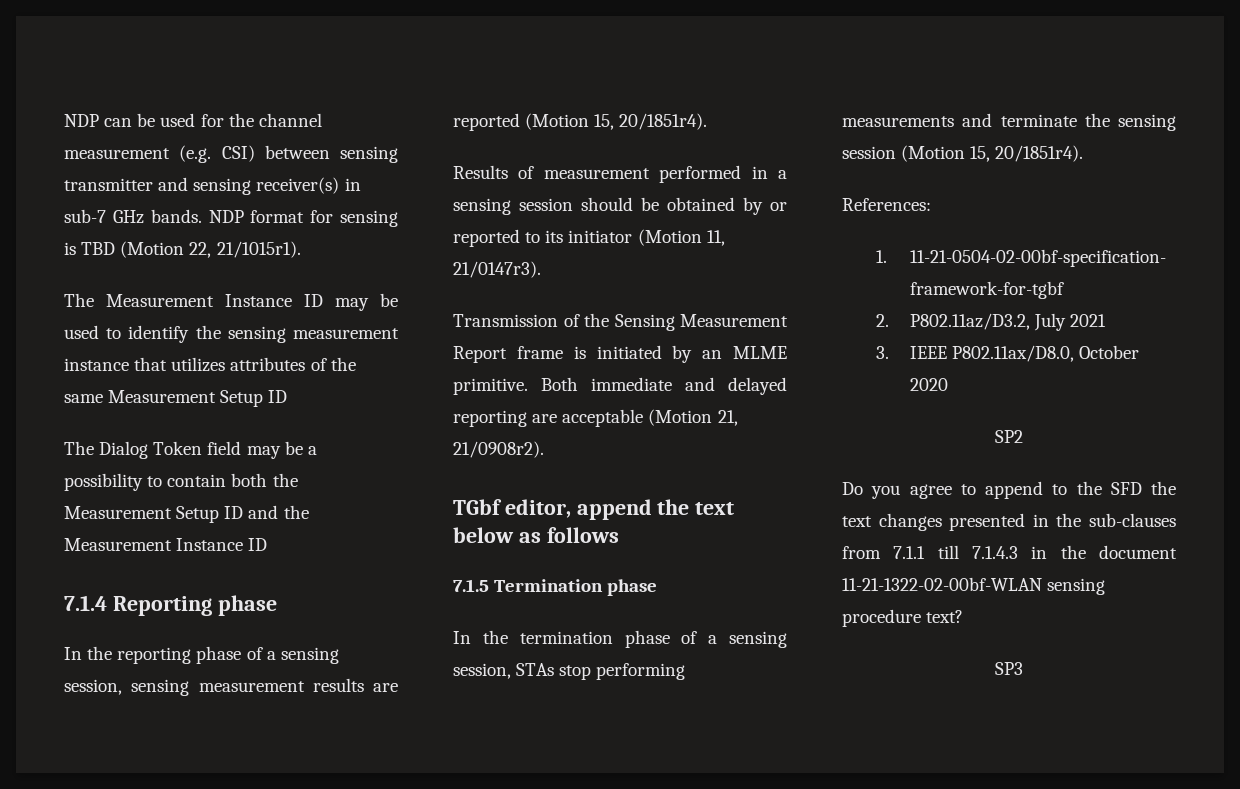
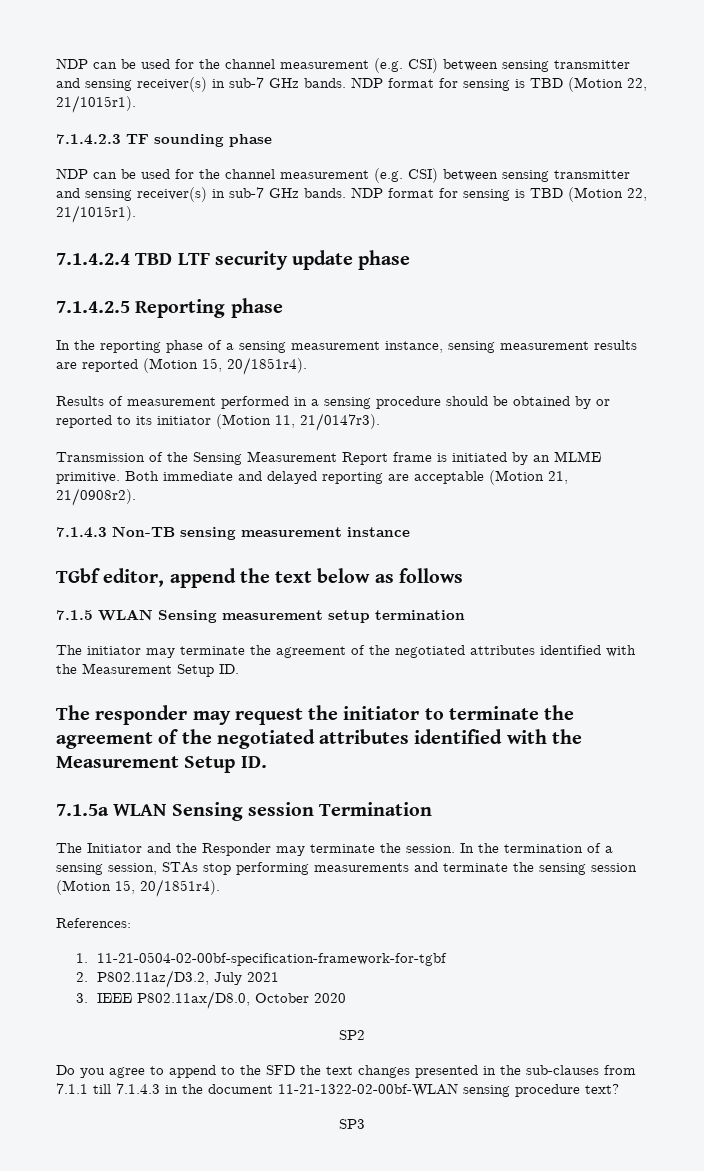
[64,293,398,311] [64,325,400,343] [64,357,356,372] [64,390,288,407] [64,441,317,459] [64,473,298,491] [64,505,309,523] [64,538,268,551] [64,595,107,611] The Measurement Instance ID may be used to identify the sensing measurement instance that utilizes attributes of the same Measurement Setup ID // The Dialog Token field may be a possibility to contain both the Measurement Setup ID and the Measurement Instance ID // 7.1.4 -> [56,134,272,147] [56,168,630,183] [56,187,647,202] [56,205,136,223] [56,250,411,270] [56,301,130,313] 7.1.4.2.3 TF sounding phase // NDP can be used for the channel measurement (e.g. CSI) between sensing transmitter and sensing receiver(s) in sub-7 GHz bands. NDP format for sensing is TBD (Motion 22, 21/1015r1). // 7.1.4.2.4 TBD LTF security update phase // 7.1.4.2.5
[64,679,122,695] session, -> [291,341,443,353] measurement instance,
[519,198,573,211] session -> [376,396,441,409] procedure
(544, 449) none -> [56,526,410,540] // 7.1.4.3 Non-TB sensing measurement instance
[494,579,658,596] Termination phase // -> [98,609,465,623] [56,645,636,658] [56,663,239,677] [56,705,575,725] [56,729,582,749] [56,756,267,773] [56,802,433,821] [56,843,455,856] WLAN Sensing measurement setup termination // The initiator may terminate the agreement of the negotiated attributes identified with the Measurement Setup ID. // The responder may request the initiator to terminate the agreement of the negotiated attributes identified with the Measurement Setup ID. // 7.1.5a WLAN Sensing session Termination // The Initiator and the Responder may terminate the session.
[624,630,670,648] phase -> (583, 848) none

